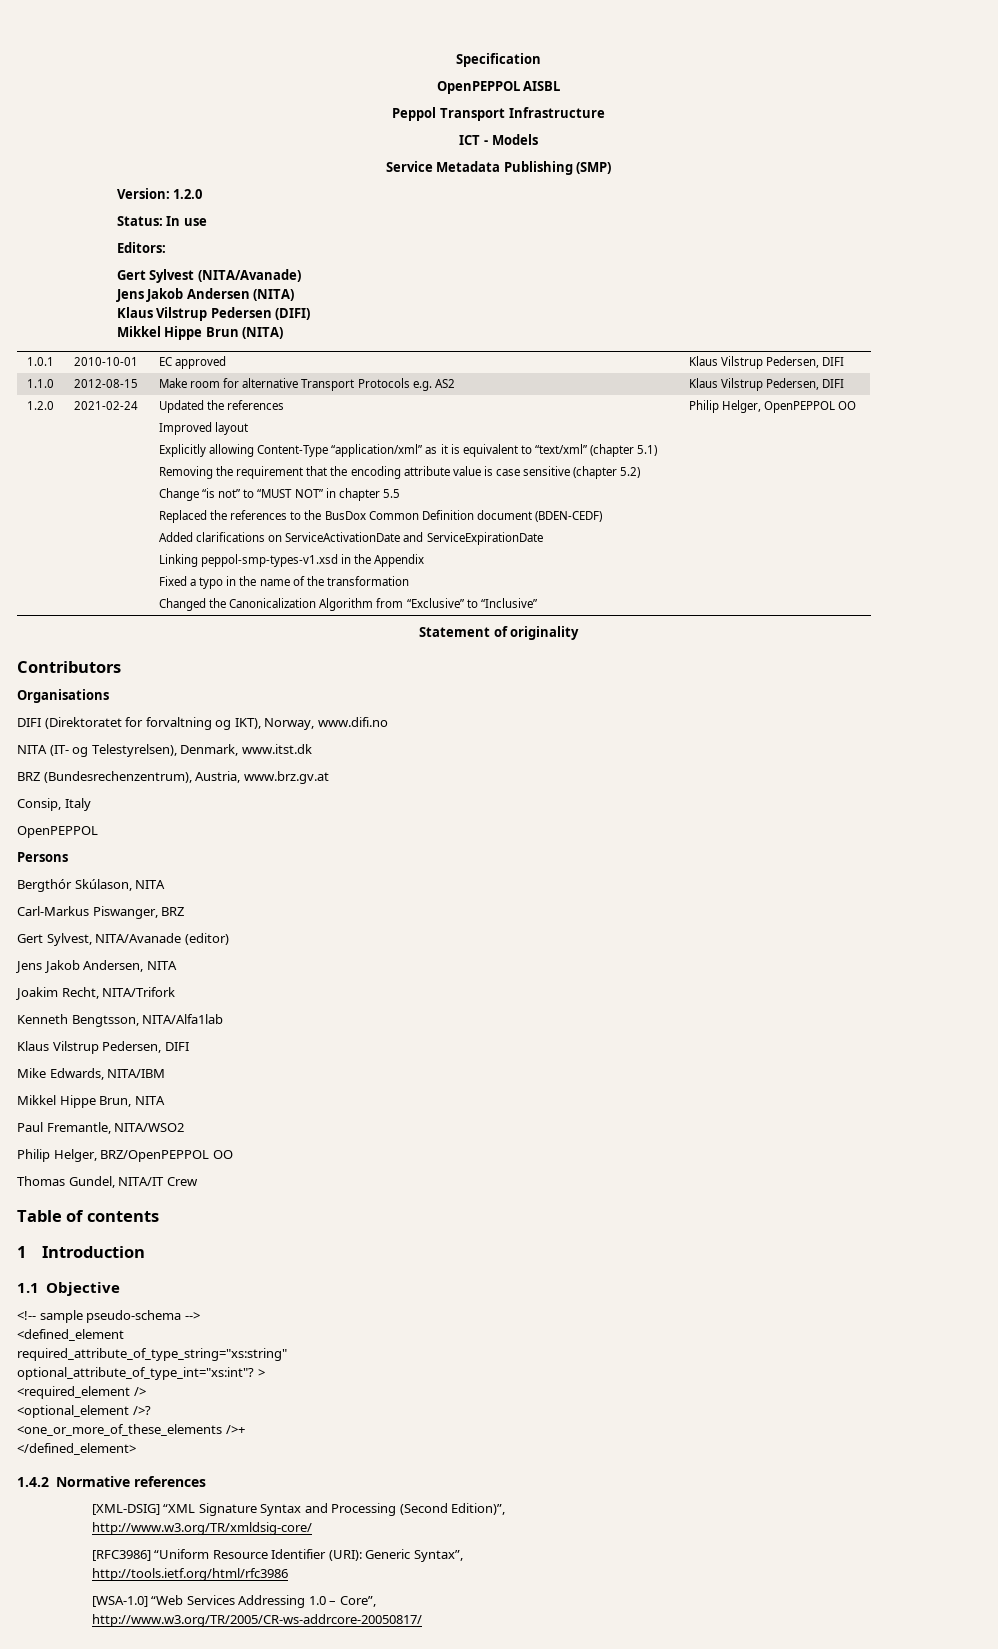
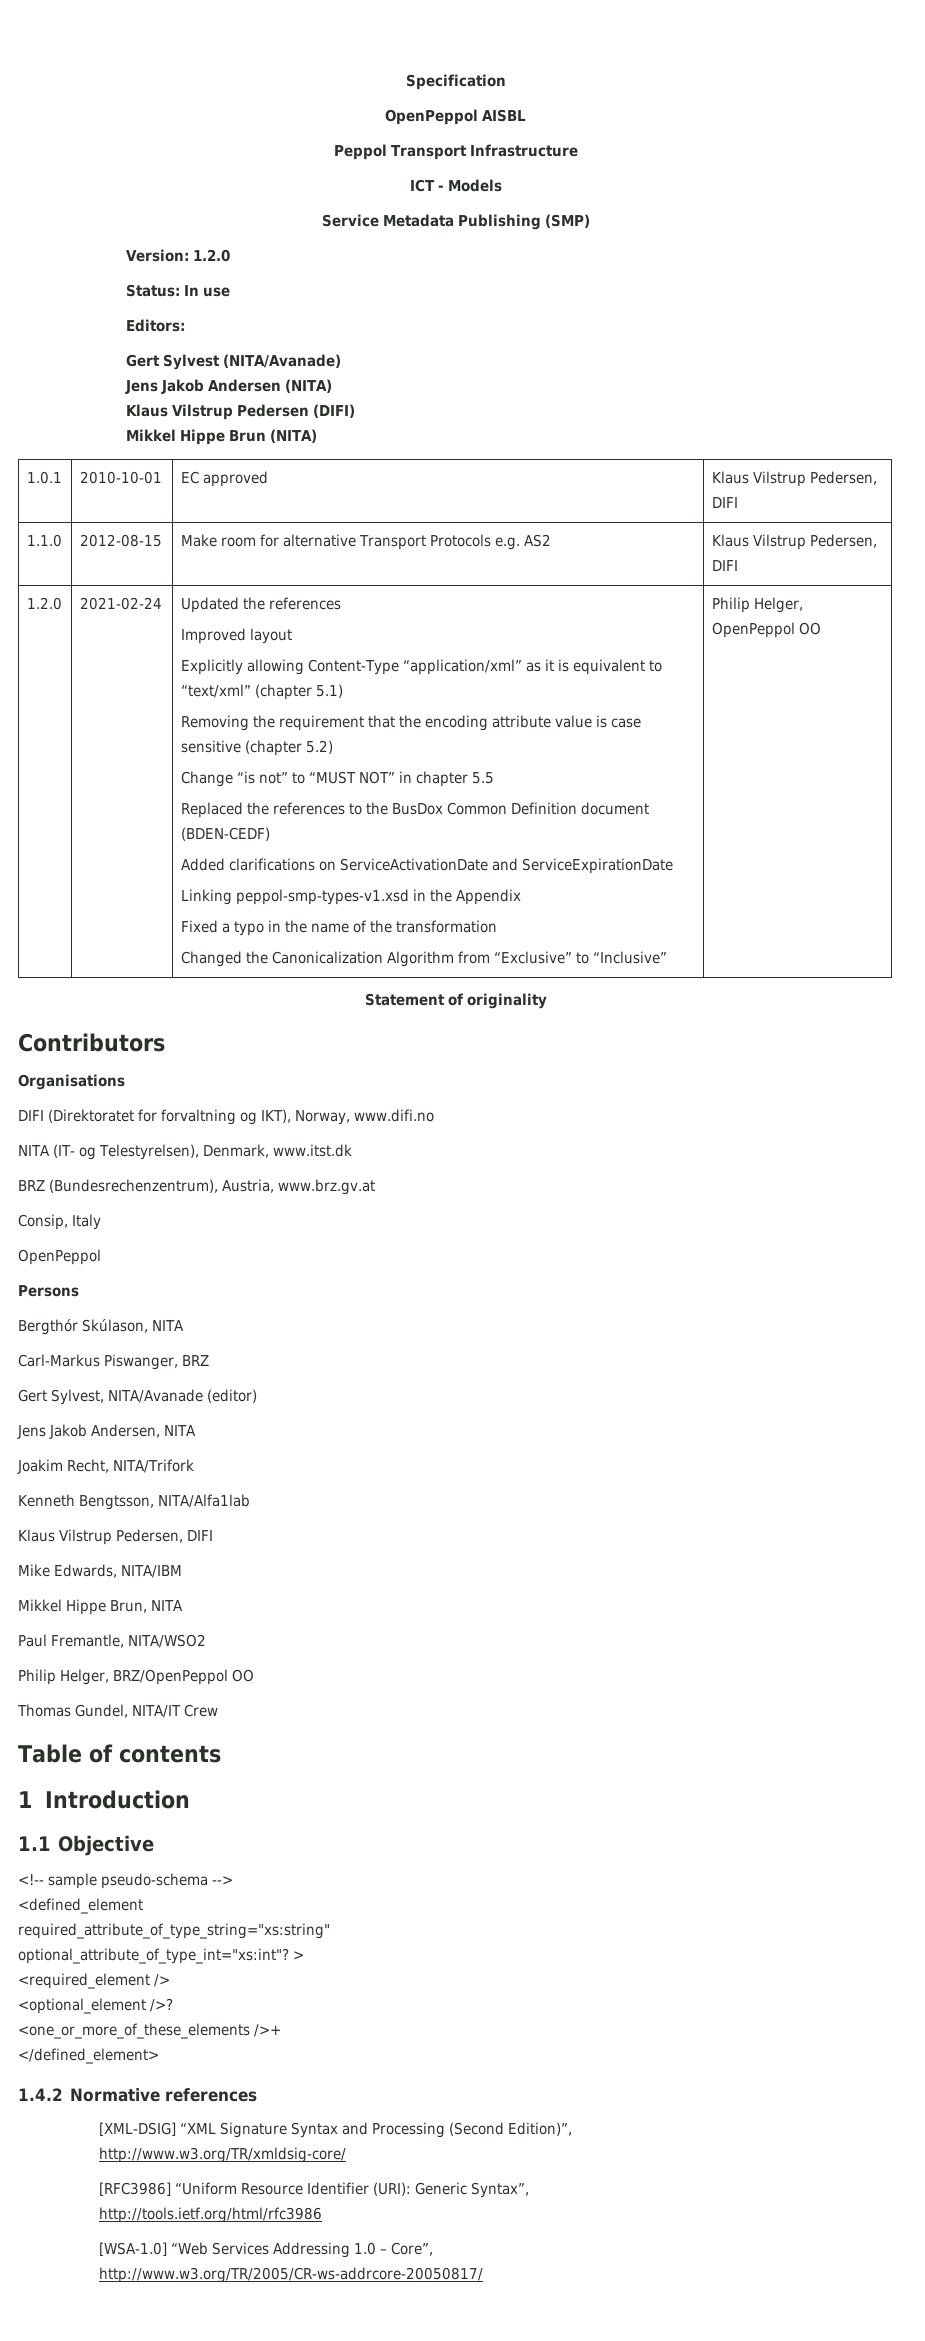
[436,81,520,94] OpenPEPPOL -> [385,109,478,125] OpenPeppol
[764,401,836,413] OpenPEPPOL -> [711,622,795,638] OpenPeppol
[17,826,98,838] OpenPEPPOL -> [18,1249,101,1265] OpenPeppol
[100,1150,210,1162] BRZ/OpenPEPPOL -> [113,1669,228,1685] BRZ/OpenPeppol

